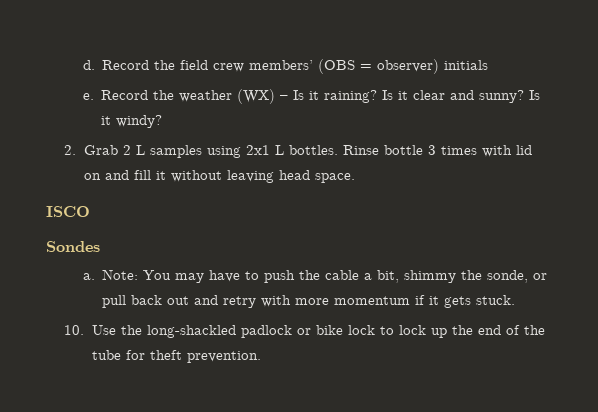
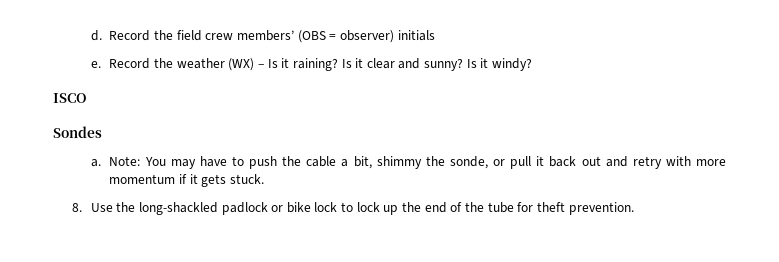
[64,145,532,158] [83,170,355,183] // 2. Grab 2 L samples using 2x1 L bottles. Rinse bottle 3 times with lid on and fill it without leaving head space. -> (533, 64) none
(126, 301) none -> [536,156,545,166] it
[64,325,85,335] 10. -> [71,203,82,212] 8.

